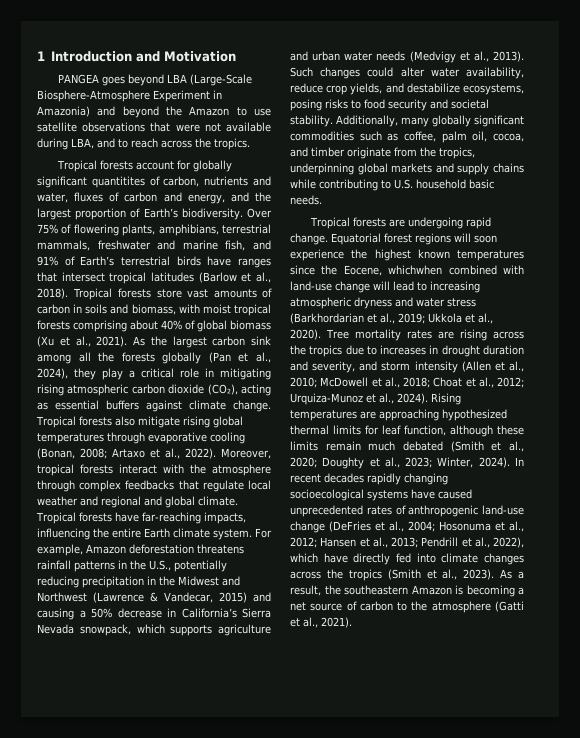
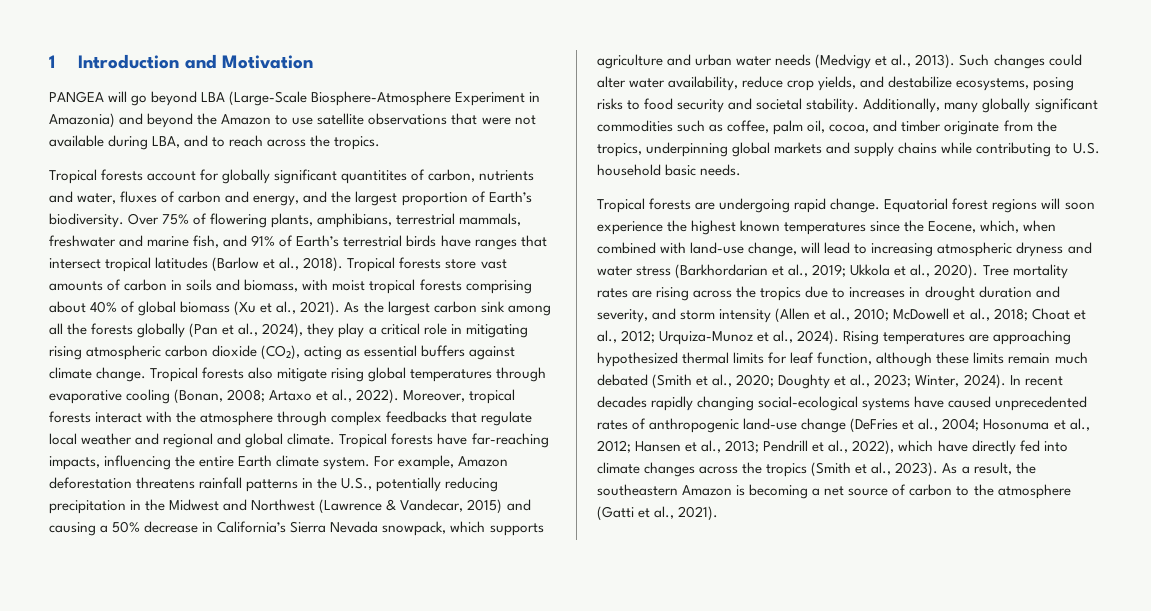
[101,76,125,86] goes -> [108,91,148,106] will go
[388,265,443,275] whichwhen -> [980,220,1057,233] which, when
[335,281,370,293] change -> [748,242,798,257] change,
[290,489,364,501] socioecological -> [758,396,859,411] social-ecological

